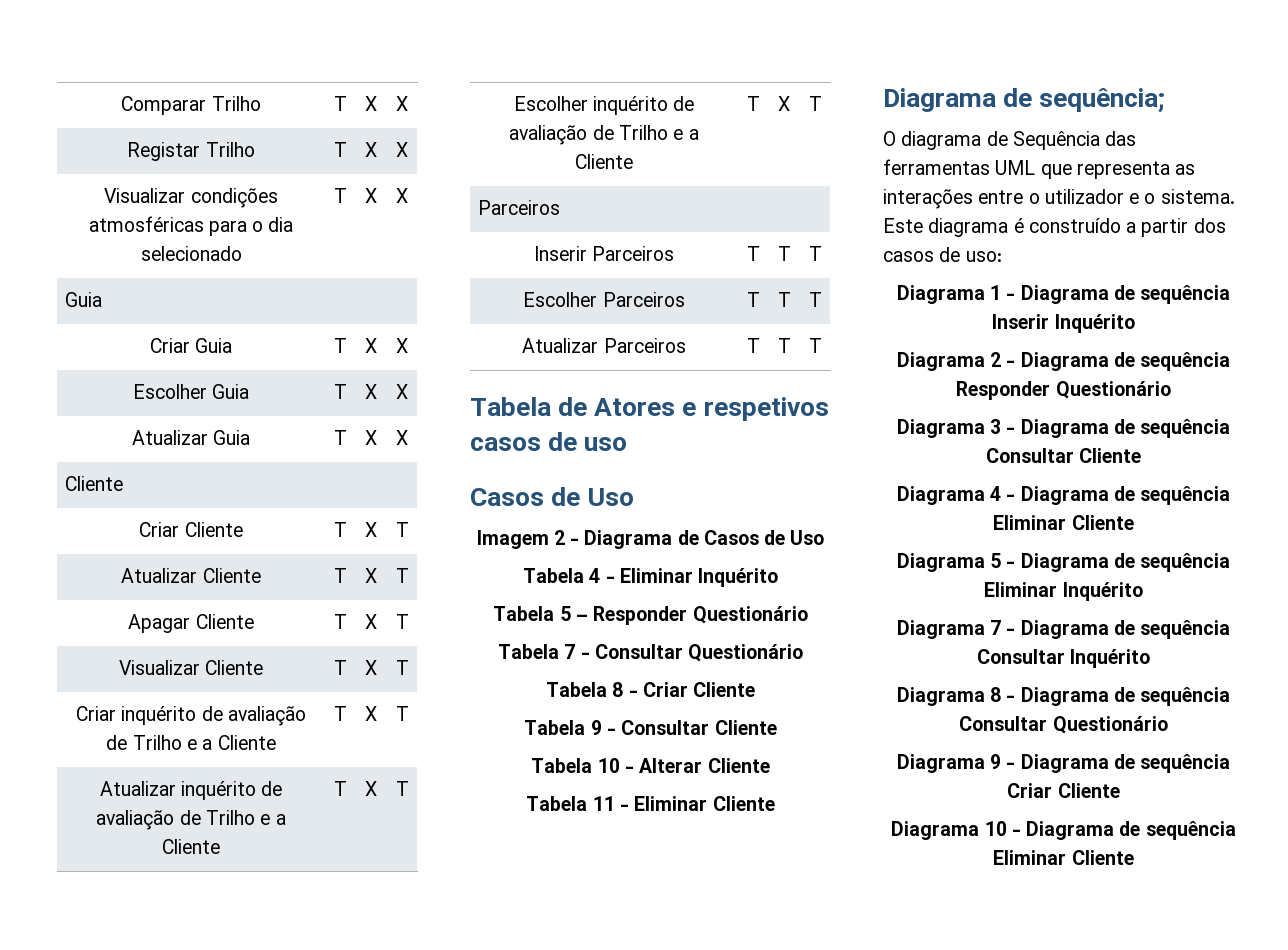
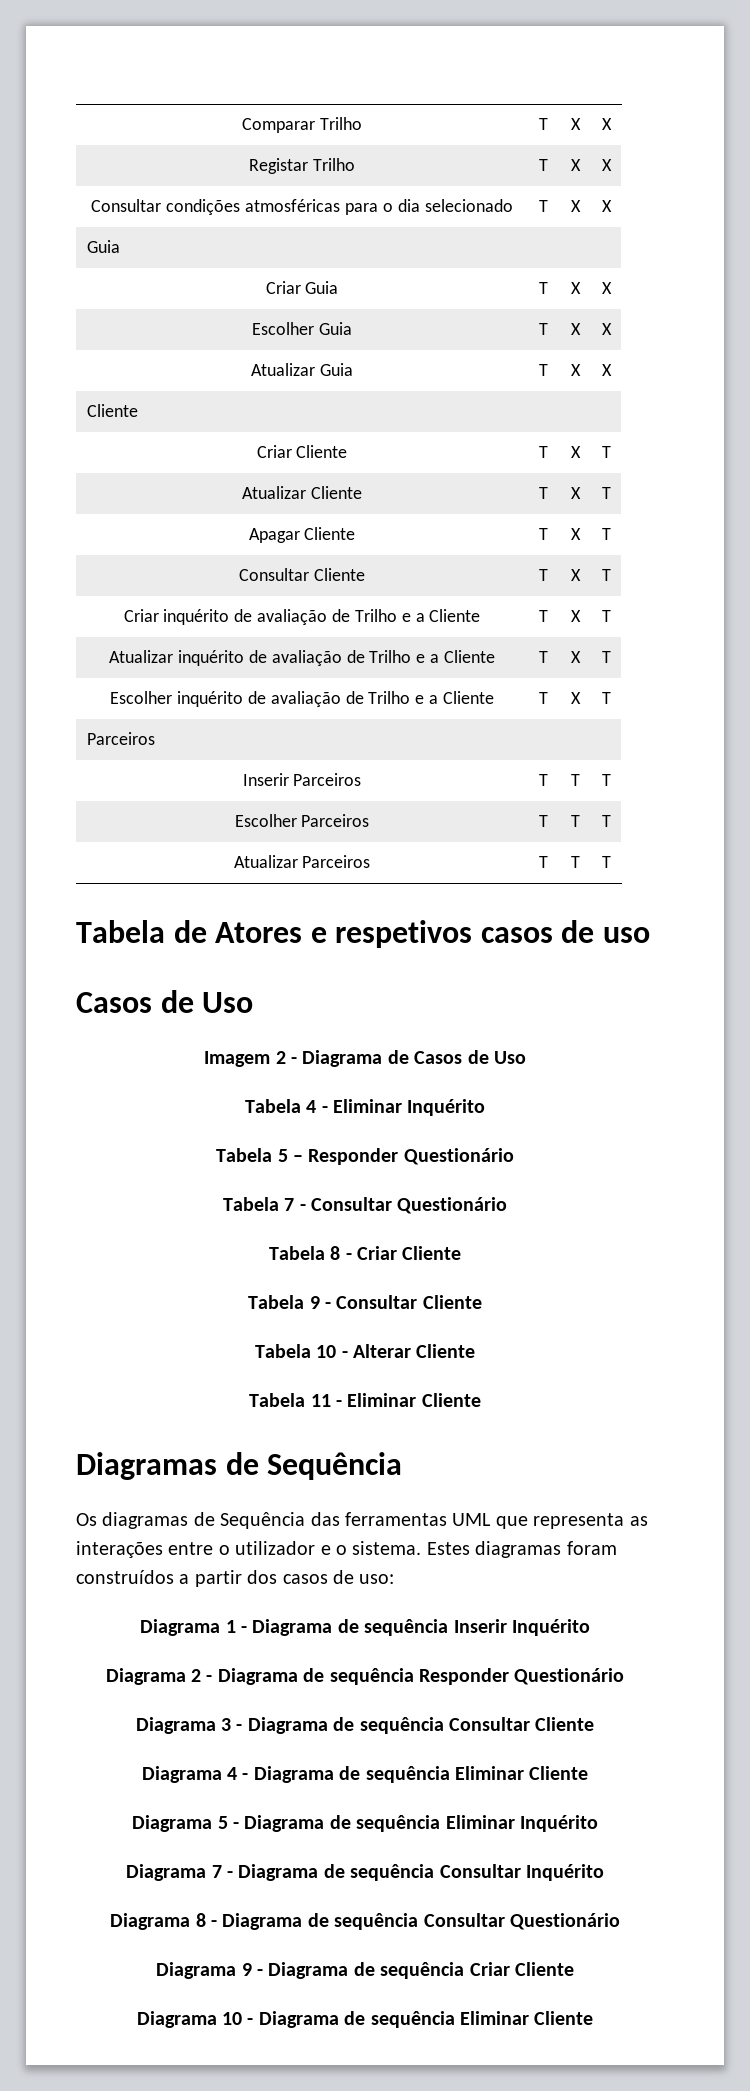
[104,188,186,203] Visualizar -> [91,199,162,212] Consultar
[118,660,200,675] Visualizar -> [239,568,310,581] Consultar
[883,88,1166,113] [883,131,982,150] Diagrama de sequência; // O diagrama -> [76,1452,403,1480] [76,1512,189,1529] Diagramas de Sequência // Os diagramas
[883,218,1121,237] Este diagrama é construído -> [426,1541,617,1558] [76,1570,174,1584] Estes diagramas foram construídos

